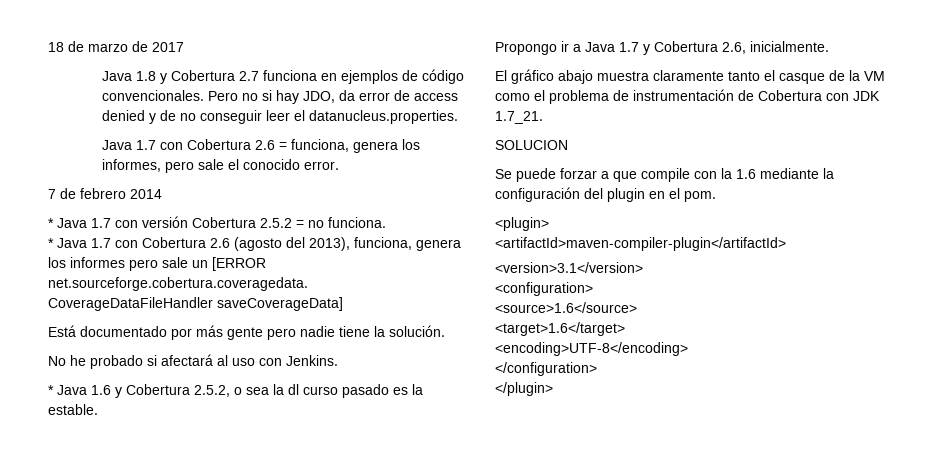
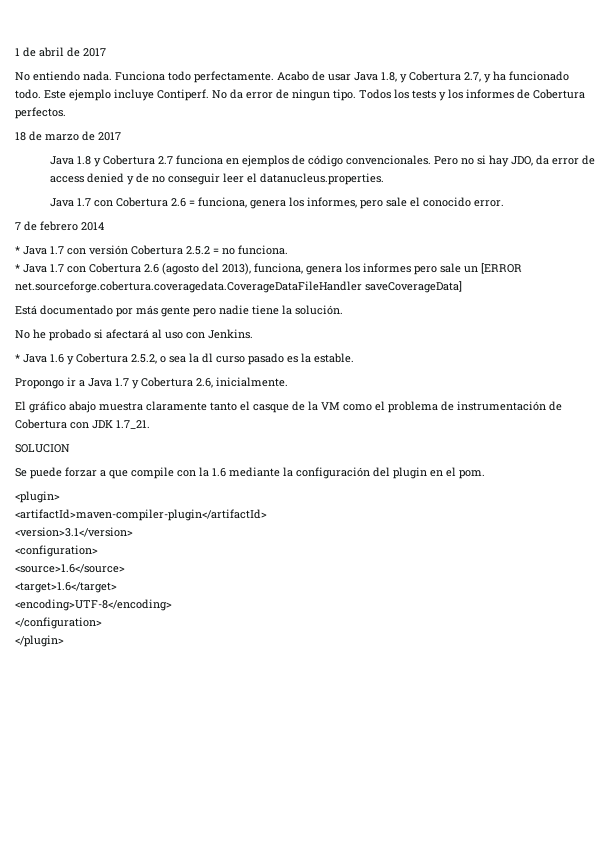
(48, 47) none -> [15,47,106,57] [15,71,569,83] [15,89,585,101] [15,107,66,119] 1 de abril de 2017 // No entiendo nada. Funciona todo perfectamente. Acabo de usar Java 1.8, y Cobertura 2.7, y ha funcionado todo. Este ejemplo incluye Contiperf. No da error de ningun tipo. Todos los tests y los informes de Cobertura perfectos. //

